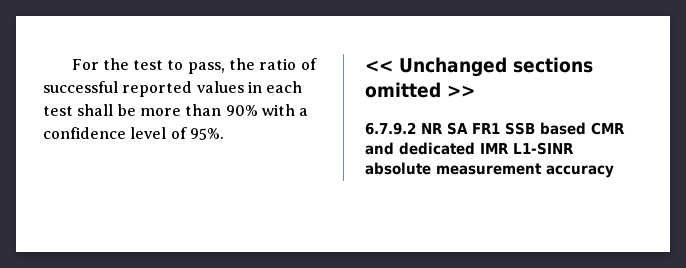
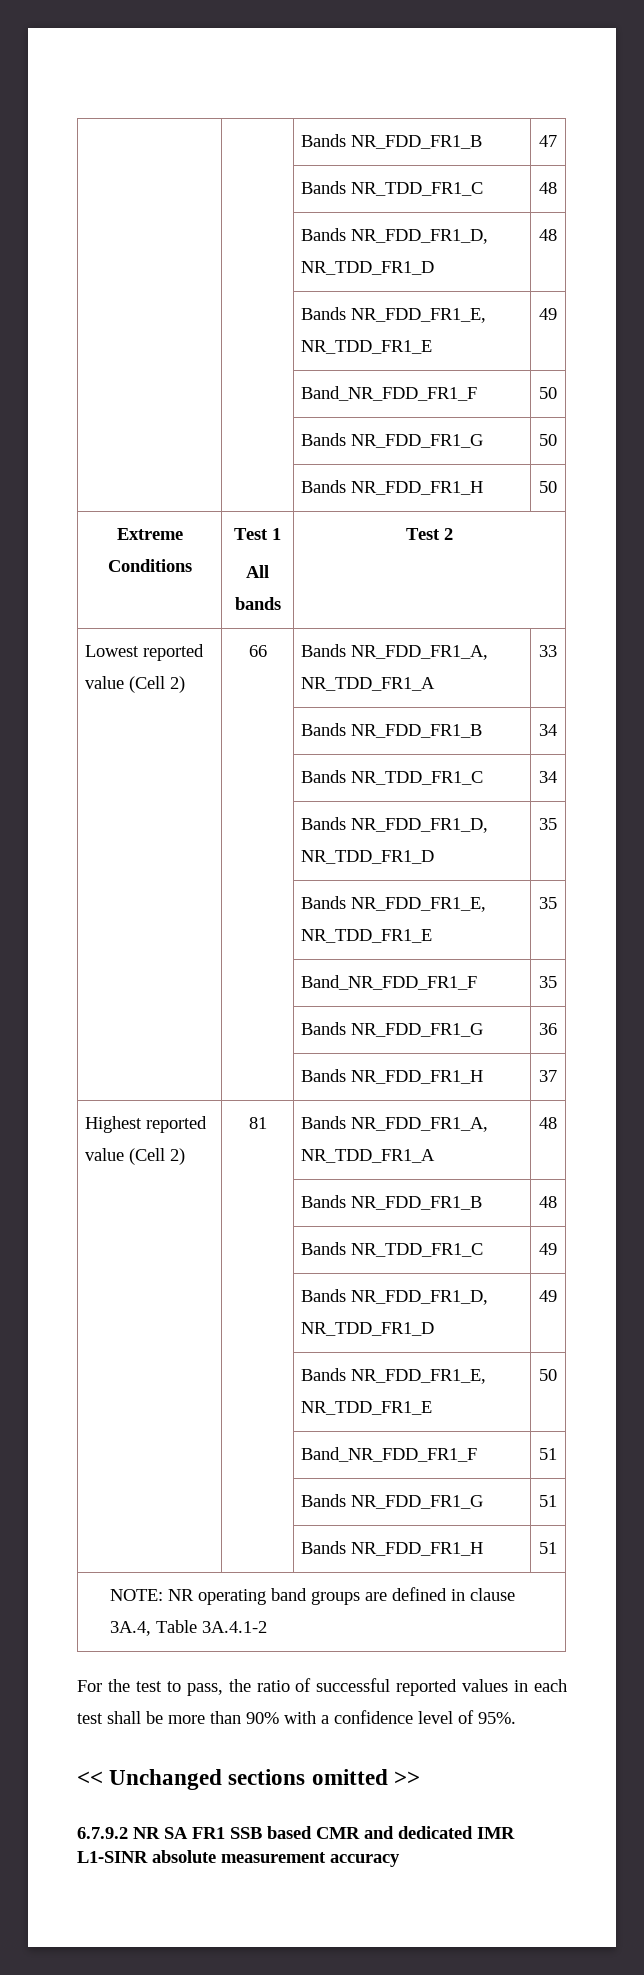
(71, 64) none -> [301,134,483,149] [539,135,557,147] [301,181,484,196] [539,182,557,194] [301,228,489,244] [301,261,435,275] [539,229,557,241] [301,307,487,323] [301,340,433,354] [539,308,557,320] [301,386,478,401] [539,387,557,399] [301,433,484,448] [539,434,557,446] [301,480,484,495] [539,481,557,493] [116,528,183,540] [107,559,192,572] [234,528,281,540] [246,565,269,578] [234,597,281,610] [406,528,453,540] [85,644,205,661] [85,676,186,693] [248,645,267,657] [301,644,489,660] [301,677,436,691] [539,645,557,657] [301,723,483,738] [539,724,557,736] [301,770,484,785] [539,771,557,783] [301,817,489,833] [301,850,435,864] [539,818,557,830] [301,896,487,912] [301,929,433,943] [539,897,557,909] [301,975,478,990] [539,976,557,988] [301,1022,484,1037] [539,1023,557,1035] [301,1069,484,1084] [539,1070,557,1082] [85,1116,208,1133] [85,1148,186,1165] [248,1117,267,1129] [301,1116,489,1132] [301,1149,436,1163] [539,1117,557,1129] [301,1195,483,1210] [539,1196,557,1208] [301,1242,484,1257] [539,1243,557,1255] [301,1289,489,1305] [301,1322,435,1336] [539,1290,557,1302] [301,1368,487,1384] [301,1401,433,1415] [539,1369,557,1381] [301,1447,478,1462] [539,1448,557,1460] [301,1494,484,1509] [539,1495,557,1507] [301,1541,484,1556] [539,1542,557,1554] [110,1587,516,1605] [110,1620,268,1636] | | Bands NR_FDD_FR1_B | 47 // | | Bands NR_TDD_FR1_C | 48 // | | Bands NR_FDD_FR1_D, NR_TDD_FR1_D | 48 // | | Bands NR_FDD_FR1_E, NR_TDD_FR1_E | 49 // | | Band_NR_FDD_FR1_F | 50 // | | Bands NR_FDD_FR1_G | 50 // | | Bands NR_FDD_FR1_H | 50 // Extreme Conditions | Test 1 // All bands | Test 2 // Lowest reported value (Cell 2) | 66 | Bands NR_FDD_FR1_A, NR_TDD_FR1_A | 33 // | | Bands NR_FDD_FR1_B | 34 // | | Bands NR_TDD_FR1_C | 34 // | | Bands NR_FDD_FR1_D, NR_TDD_FR1_D | 35 // | | Bands NR_FDD_FR1_E, NR_TDD_FR1_E | 35 // | | Band_NR_FDD_FR1_F | 35 // | | Bands NR_FDD_FR1_G | 36 // | | Bands NR_FDD_FR1_H | 37 // Highest reported value (Cell 2) | 81 | Bands NR_FDD_FR1_A, NR_TDD_FR1_A | 48 // | | Bands NR_FDD_FR1_B | 48 // | | Bands NR_TDD_FR1_C | 49 // | | Bands NR_FDD_FR1_D, NR_TDD_FR1_D | 49 // | | Bands NR_FDD_FR1_E, NR_TDD_FR1_E | 50 // | | Band_NR_FDD_FR1_F | 51 // | | Bands NR_FDD_FR1_G | 51 // | | Bands NR_FDD_FR1_H | 51 // NOTE: NR operating band groups are defined in clause 3A.4, Table 3A.4.1-2 //

